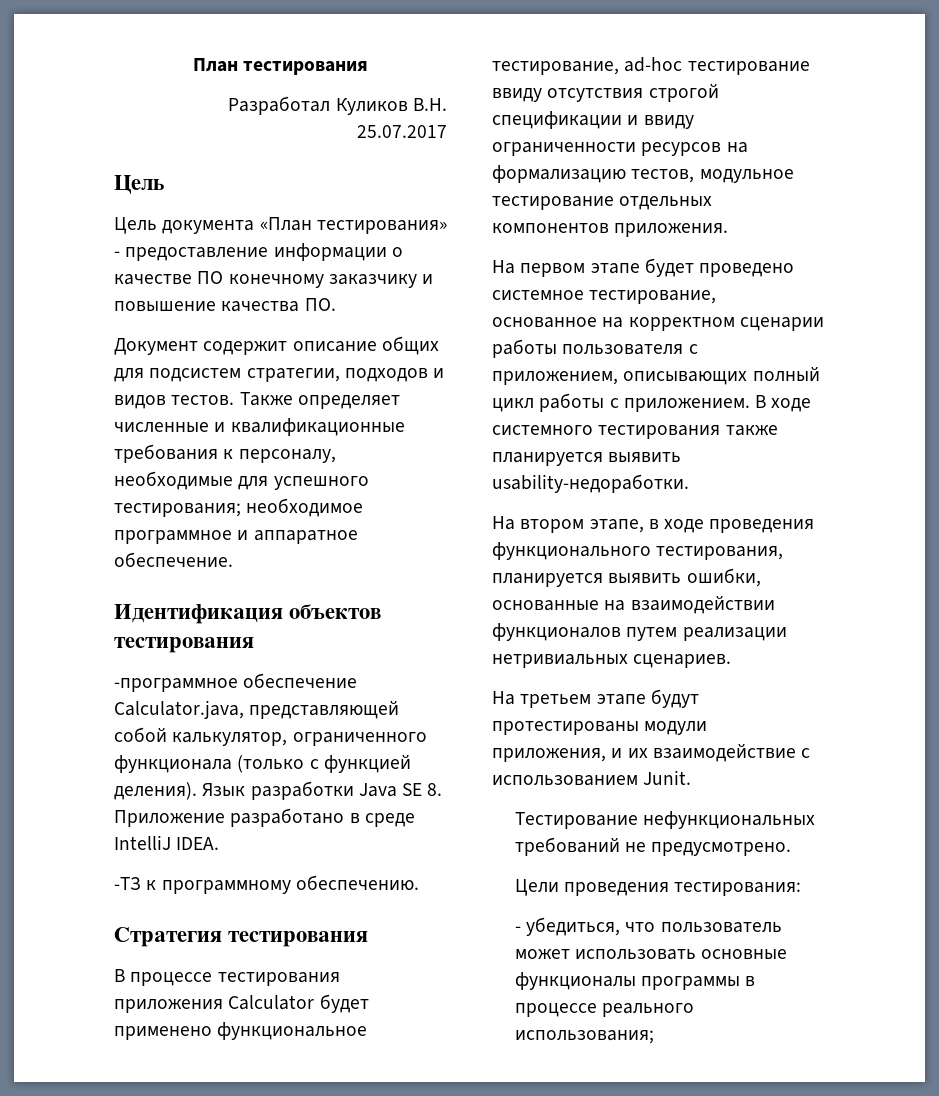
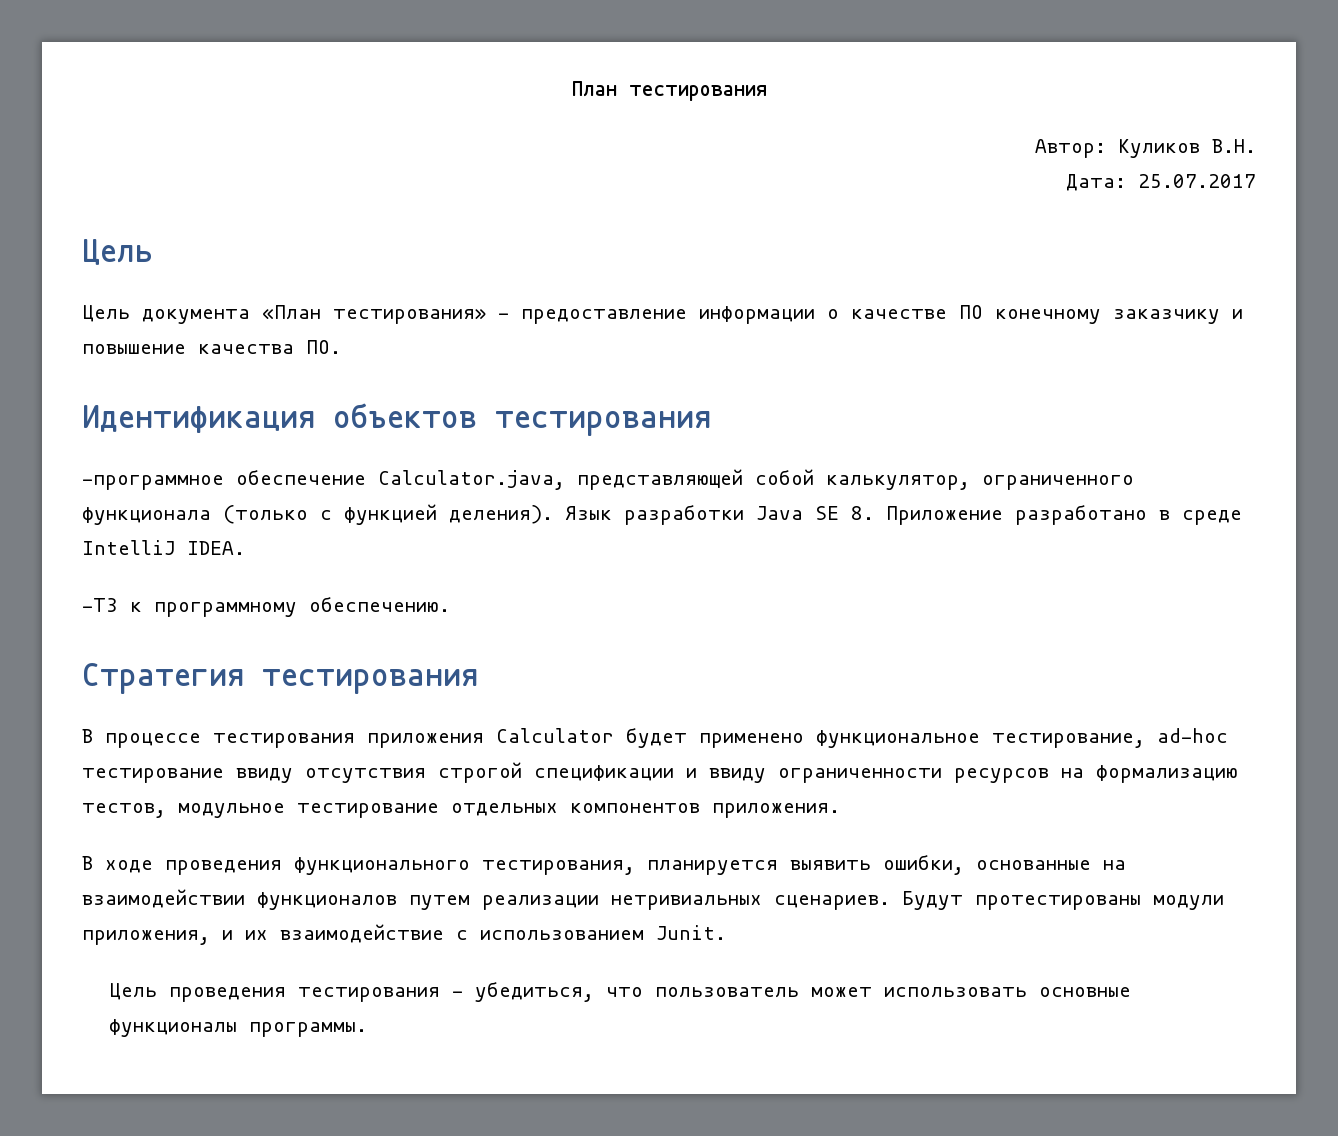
[228,96,331,115] Разработал -> [1035,139,1106,158] Автор:
(447, 104) none -> [1066,174,1126,191] Дата:
[114,336,439,355] [114,368,445,382] [114,392,400,409] [114,418,405,436] [114,444,336,463] [114,471,369,490] [114,498,364,517] [114,530,358,544] [114,552,233,567] // Документ содержит описание общих для подсистем стратегии, подходов и видов тестов. Также определяет численные и квалификационные требования к персоналу, необходимые для успешного тестирования; необходимое программное и аппаратное обеспечение. -> (341, 347) none
[492,258,795,277] [492,290,717,304] [492,317,824,331] [492,339,698,358] [492,366,820,385] [492,393,812,412] [492,425,778,439] [492,452,682,466] [492,474,689,493] [492,516,659,533] На первом этапе будет проведено системное тестирование, основанное на корректном сценарии работы пользователя с приложением, описывающих полный цикл работы с приложением. В ходе системного тестирования также планируется выявить usability-недоработки. // На втором этапе, в -> [82,856,93,870] В
[492,689,699,708] // На третьем этапе будут -> [902,891,963,910] Будут
[514,811,816,829] [514,837,792,856] [514,879,802,896] Тестирование нефункциональных требований не предусмотрено. // Цели проведения тестирования: // -> [108,983,440,1002] Цель проведения тестирования
[641,976,756,990] [514,1003,695,1017] [514,1030,654,1044] программы в процессе реального использования; -> [248,1022,367,1037] программы.

